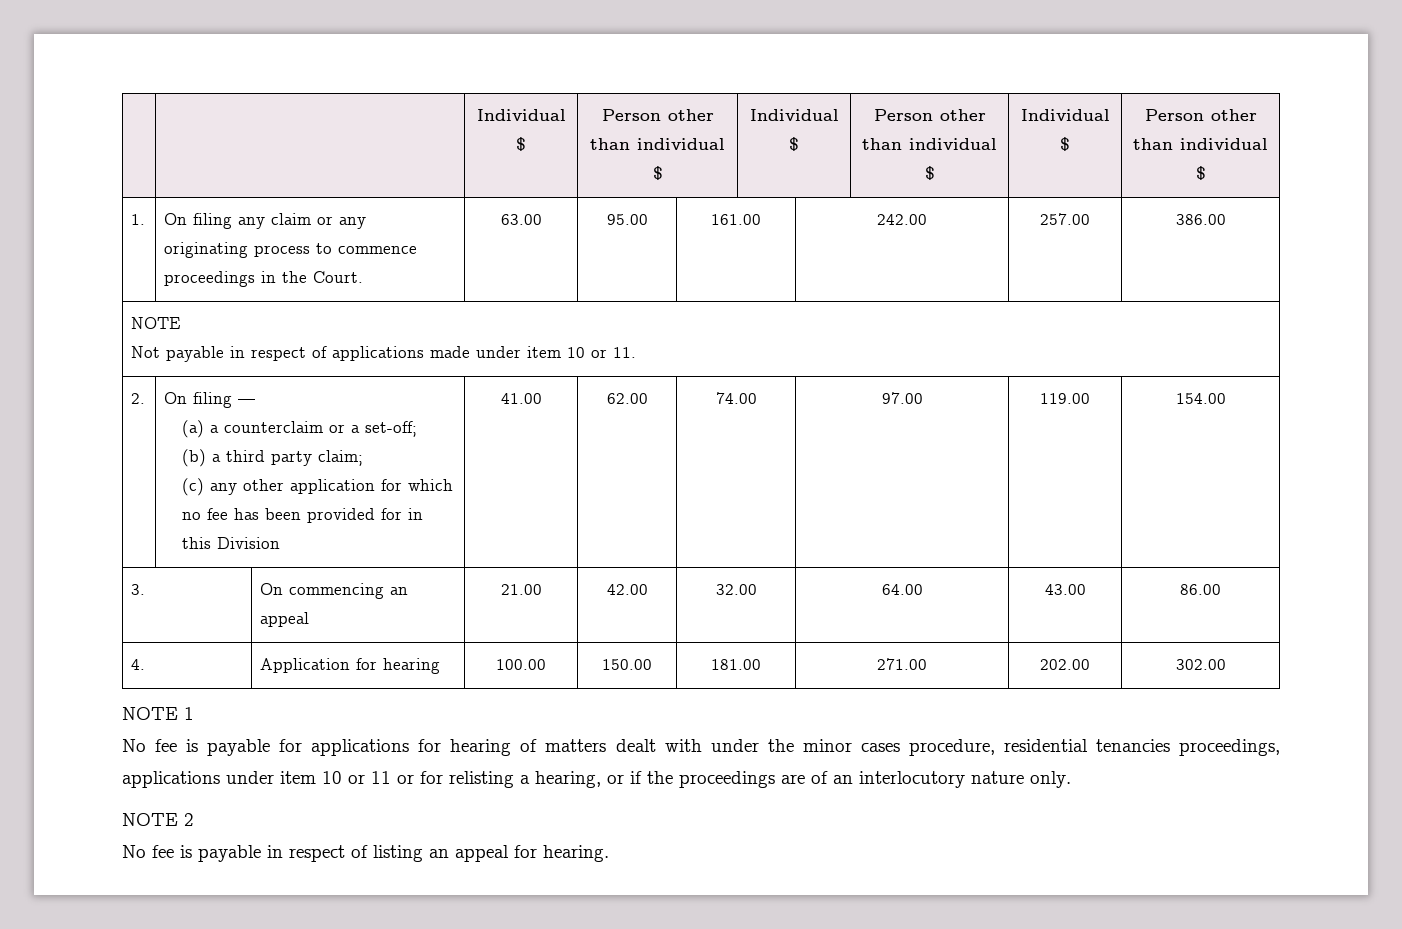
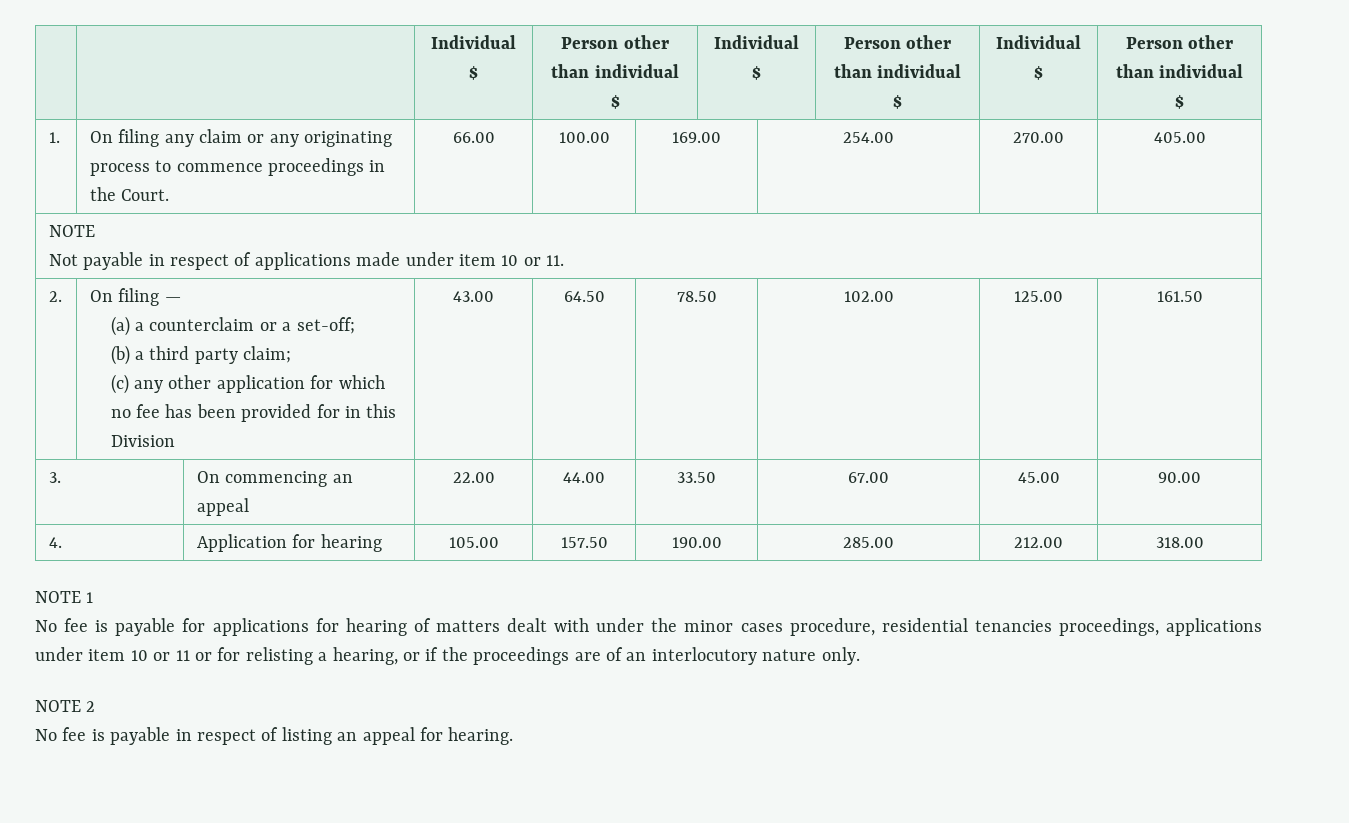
[500,214,542,225] [606,214,648,225] [711,214,761,225] [877,214,927,225] [1040,213,1090,225] [1175,214,1226,225] 63.00 | 95.00 | 161.00 | 242.00 | 257.00 | 386.00 -> [452,132,495,143] [558,132,610,143] [672,132,722,143] [843,132,895,143] [1013,132,1064,143] [1153,132,1206,143] 66.00 | 100.00 | 169.00 | 254.00 | 270.00 | 405.00
[500,393,542,404] [606,393,648,404] [715,392,757,404] [881,392,923,404] [1040,393,1090,404] [1175,393,1226,404] 41.00 | 62.00 | 74.00 | 97.00 | 119.00 | 154.00 -> [453,291,494,302] [563,291,605,302] [676,291,717,302] [843,291,894,302] [1014,291,1063,302] [1156,291,1203,302] 43.00 | 64.50 | 78.50 | 102.00 | 125.00 | 161.50
[500,584,542,595] [606,584,648,595] [715,584,757,595] [881,584,923,595] [1044,584,1086,595] [1180,584,1221,595] [131,659,146,670] [260,658,441,674] [496,659,546,670] [602,659,652,670] [711,659,761,670] [877,658,927,670] [1040,659,1090,670] [1175,659,1226,670] 21.00 | 42.00 | 32.00 | 64.00 | 43.00 | 86.00 // 4. | Application for hearing | 100.00 | 150.00 | 181.00 | 271.00 | 202.00 | 302.00 -> [452,472,495,483] [563,472,606,483] [677,472,717,483] [848,472,890,483] [1017,472,1060,483] [1158,472,1201,483] [48,537,62,548] [196,534,382,552] [448,537,499,548] [560,537,608,548] [671,537,722,548] [843,537,895,548] [1014,537,1063,548] [1155,537,1204,548] 22.00 | 44.00 | 33.50 | 67.00 | 45.00 | 90.00 // 4. | Application for hearing | 105.00 | 157.50 | 190.00 | 285.00 | 212.00 | 318.00

